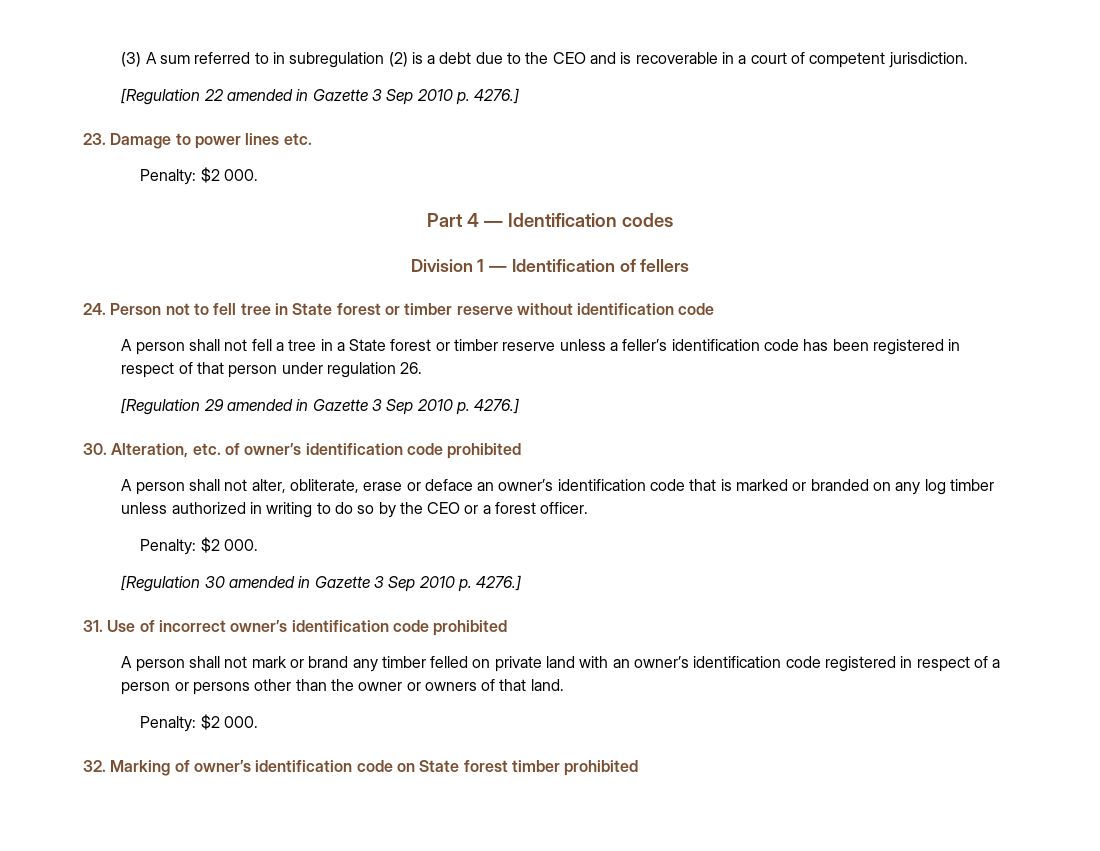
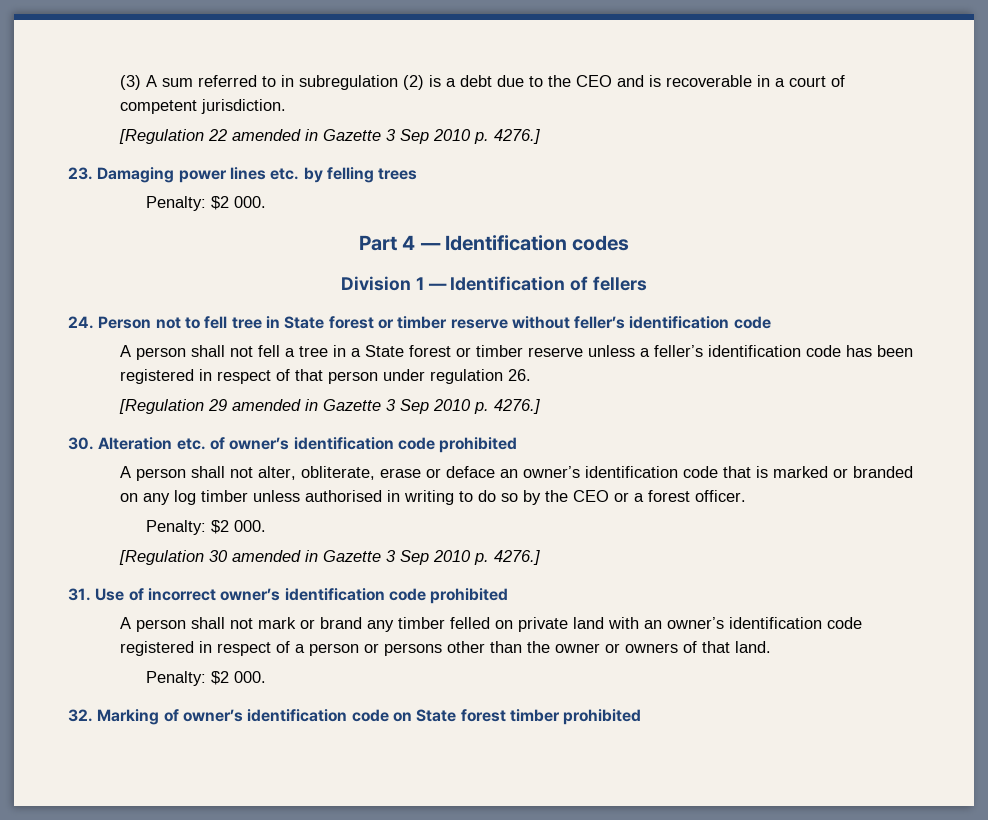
[110,133,191,149] Damage to -> [97,167,175,183] Damaging
(312, 139) none -> [303,167,418,183] by felling trees
(573, 309) none -> [574,316,626,329] feller’s
[111,443,189,458] Alteration, -> [98,437,173,450] Alteration
[171,502,246,514] authorized -> [304,490,382,502] authorised

